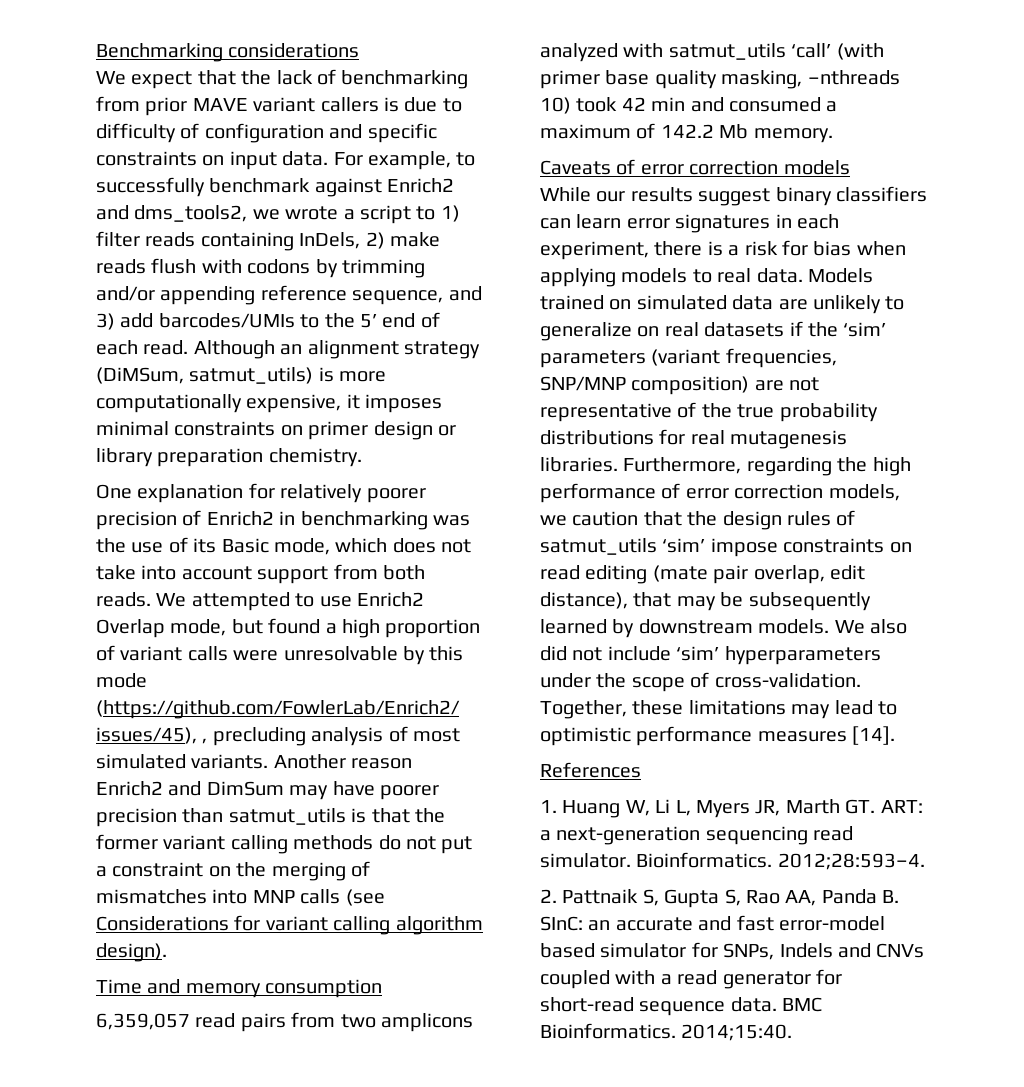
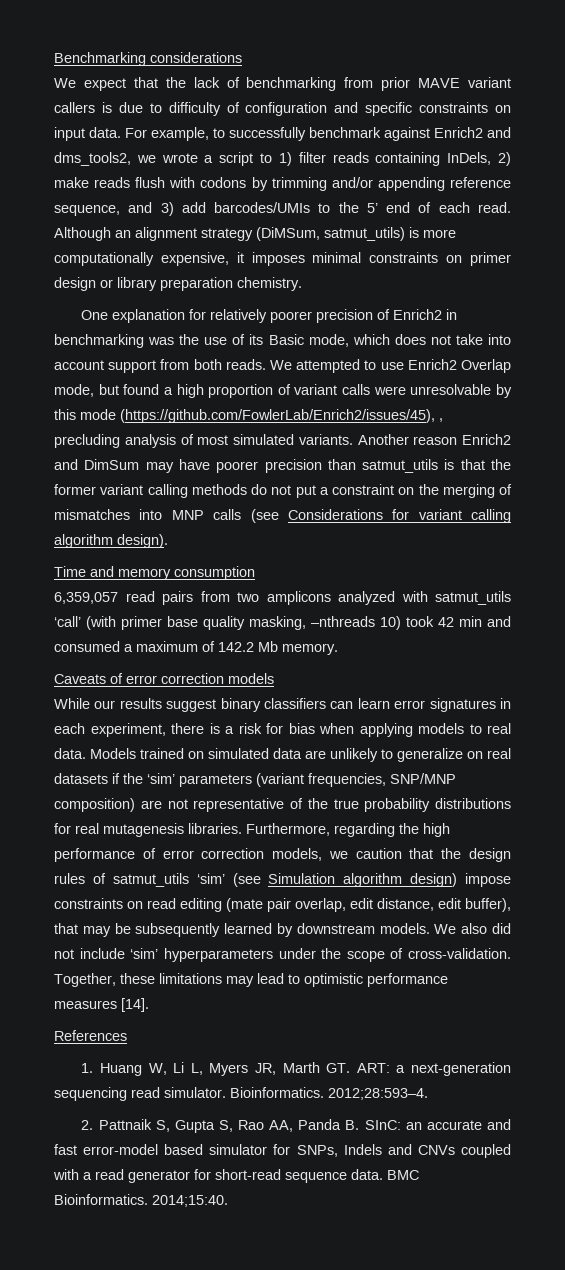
(706, 545) none -> [232,873,458,887] (see Simulation algorithm design)
[540,592,628,609] distance), -> [377,898,511,912] distance, edit buffer),

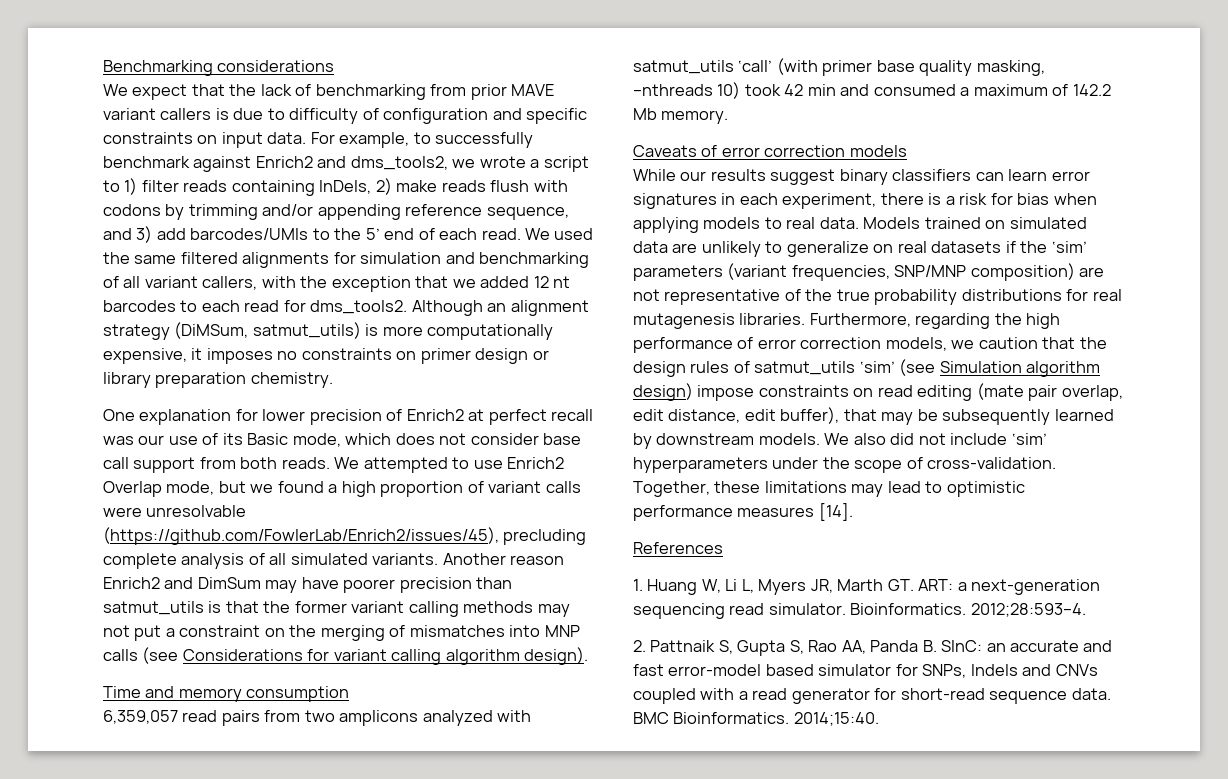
(511, 207) none -> [525,228,594,240] [103,252,590,268] [103,276,571,292] [103,300,408,314] We used the same filtered alignments for simulation and benchmarking of all variant callers, with the exception that we added 12 nt barcodes to each read for dms_tools2.
[312,252,362,263] minimal -> [277,351,298,360] no
[210,309,313,323] relatively poorer -> [262,409,306,421] lower
[446,309,458,320] [54,334,200,348] in benchmarking was the -> [468,409,594,425] [103,435,165,445] at perfect recall was our
[455,334,511,345] [54,360,104,370] take into account -> [470,433,582,445] [103,457,129,469] consider base call
(119, 389) none -> [250,484,274,493] we
[495,384,512,398] [54,409,443,423] [54,434,120,448] by this mode (https://github.com/FowlerLab/Enrich2/issues/45), , precluding -> [103,527,587,545] [103,553,177,569] (https://github.com/FowlerLab/Enrich2/issues/45), precluding complete
[197,435,229,445] most -> [269,553,287,565] all
[251,484,267,495] do -> [537,604,570,617] may

